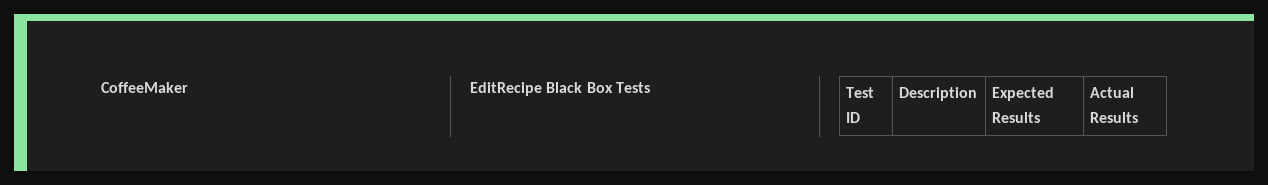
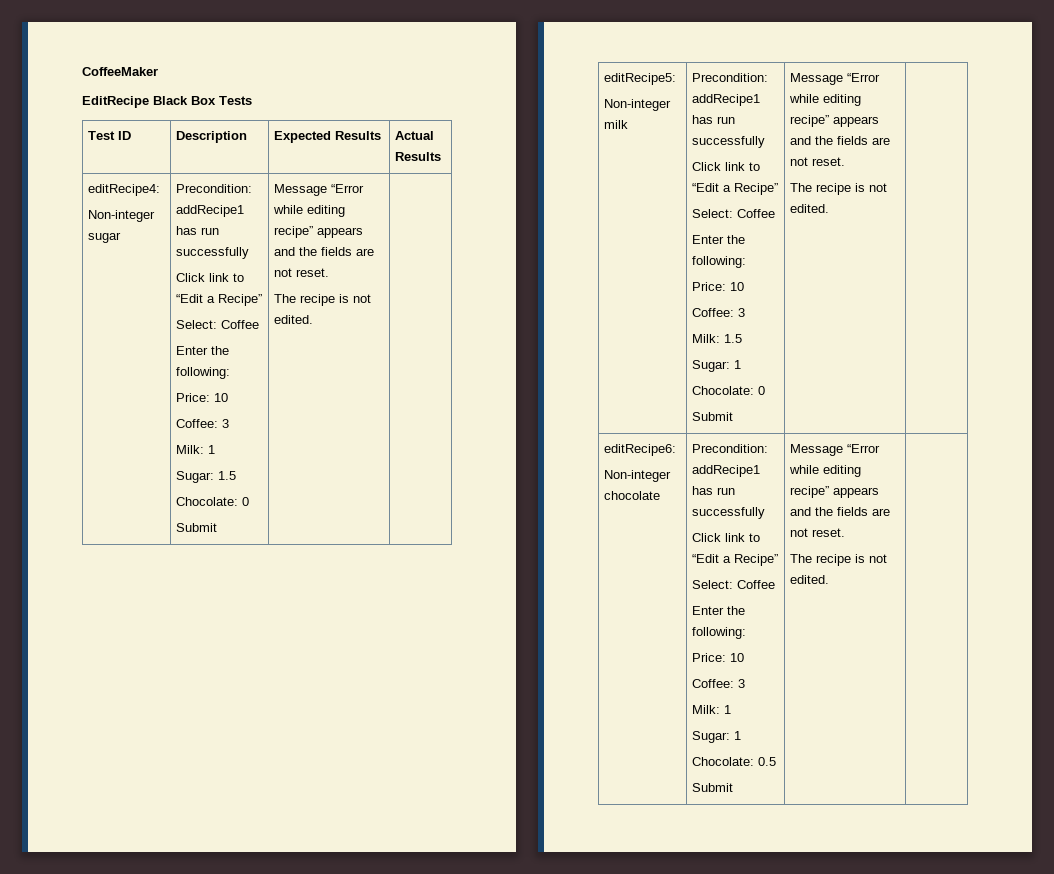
(1138, 117) none -> [88,184,161,196] [88,210,156,222] [88,232,122,243] [176,184,253,193] [176,205,245,217] [176,226,220,235] [176,247,250,259] [176,273,245,282] [176,294,263,306] [176,320,260,329] [176,346,230,355] [176,367,231,379] [176,393,229,402] [176,419,230,428] [176,445,216,454] [176,471,237,483] [176,497,250,506] [176,523,218,532] [274,184,365,196] [273,205,346,217] [274,226,364,238] [274,247,375,256] [274,268,330,277] [274,294,372,306] [274,315,314,324] [604,73,677,85] [604,99,672,111] [604,120,629,129] [692,73,769,82] [692,94,761,106] [692,115,736,124] [692,136,766,148] [692,162,761,171] [692,183,779,195] [692,209,776,218] [692,235,746,244] [692,256,747,268] [692,282,745,291] [692,308,746,317] [692,334,743,343] [692,360,742,372] [692,386,766,395] [692,412,734,421] [790,73,881,85] [789,94,862,106] [790,115,880,127] [790,136,891,145] [790,157,846,166] [790,183,888,195] [790,204,830,213] [604,444,677,456] [604,470,672,482] [604,491,661,500] [692,444,769,453] [692,465,761,477] [692,486,736,495] [692,507,766,519] [692,533,761,542] [692,554,779,566] [692,580,776,589] [692,606,746,615] [692,627,747,639] [692,653,745,662] [692,679,746,688] [692,705,732,714] [692,731,742,743] [692,757,777,766] [692,783,734,792] [790,444,881,456] [789,465,862,477] [790,486,880,498] [790,507,891,516] [790,528,846,537] [790,554,888,566] [790,575,830,584] // editRecipe4: // Non-integer sugar | Precondition: addRecipe1 has run successfully // Click link to “Edit a Recipe” // Select: Coffee // Enter the following: // Price: 10 // Coffee: 3 // Milk: 1 // Sugar: 1.5 // Chocolate: 0 // Submit | Message “Error while editing recipe” appears and the fields are not reset. // The recipe is not edited. | // editRecipe5: // Non-integer milk | Precondition: addRecipe1 has run successfully // Click link to “Edit a Recipe” // Select: Coffee // Enter the following: // Price: 10 // Coffee: 3 // Milk: 1.5 // Sugar: 1 // Chocolate: 0 // Submit | Message “Error while editing recipe” appears and the fields are not reset. // The recipe is not edited. | // editRecipe6: // Non-integer chocolate | Precondition: addRecipe1 has run successfully // Click link to “Edit a Recipe” // Select: Coffee // Enter the following: // Price: 10 // Coffee: 3 // Milk: 1 // Sugar: 1 // Chocolate: 0.5 // Submit | Message “Error while editing recipe” appears and the fields are not reset. // The recipe is not edited. |

